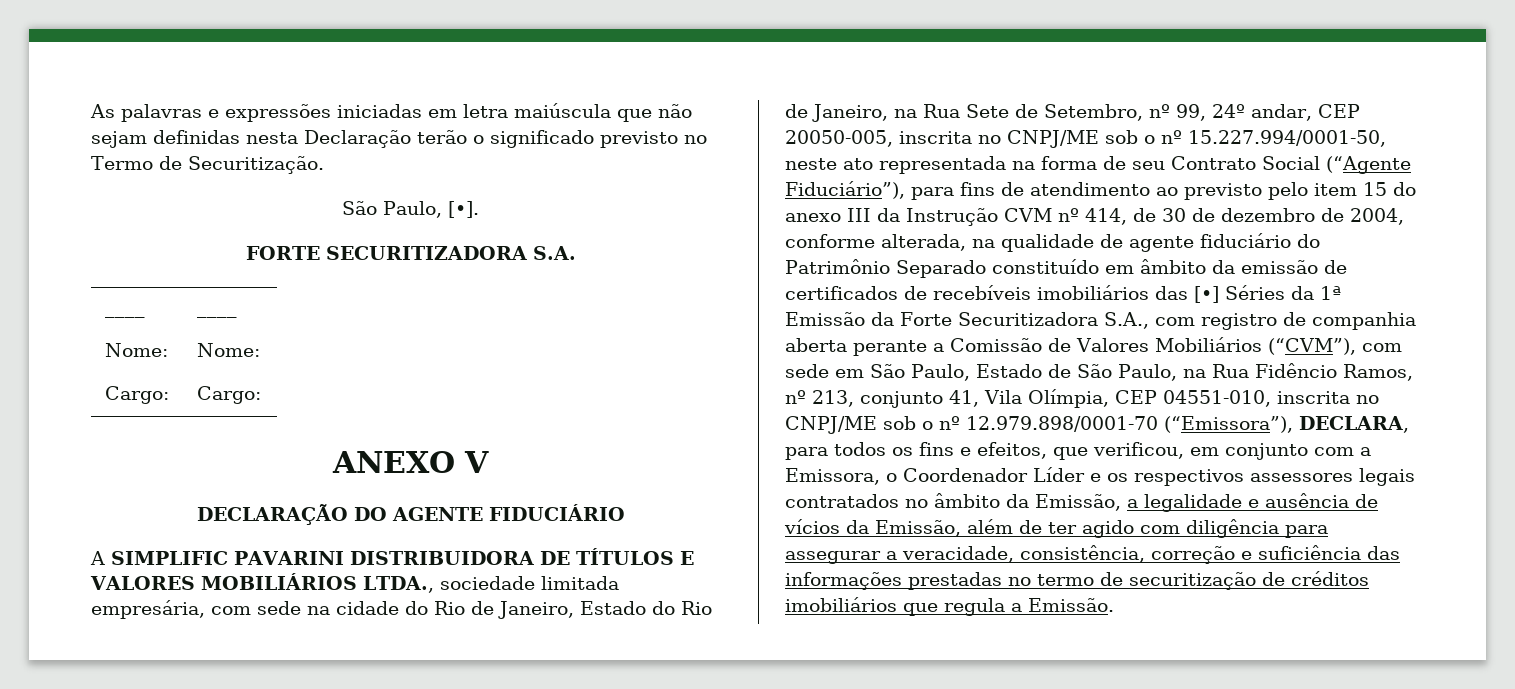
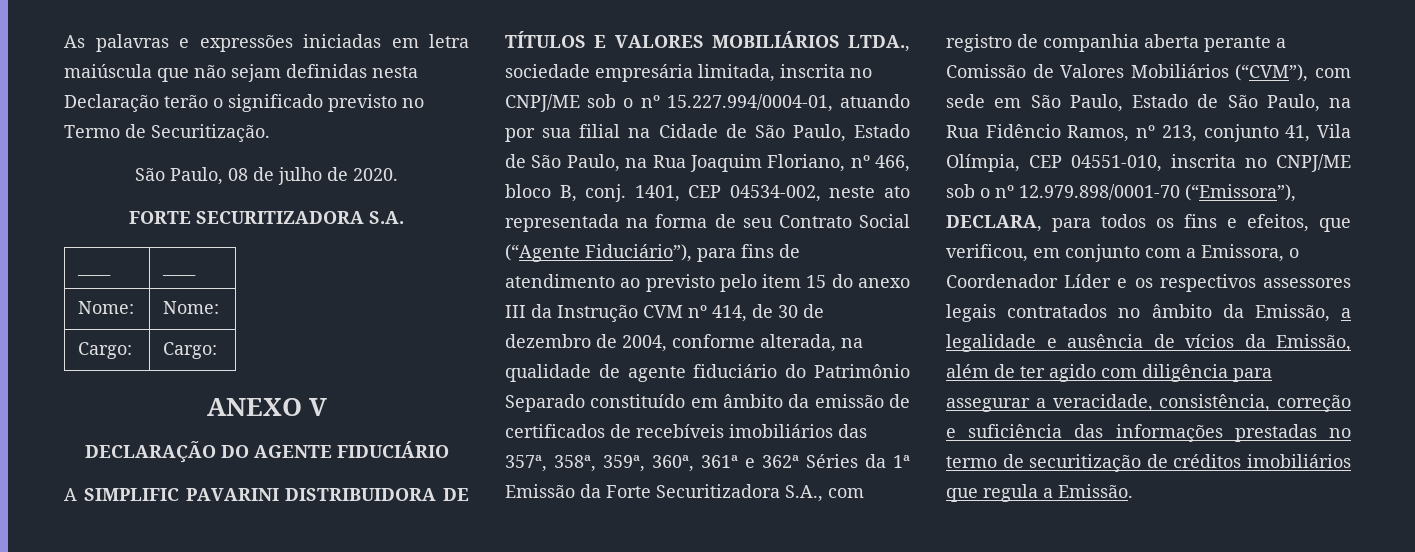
[447,201,479,218] [•]. -> [228,167,398,185] 08 de julho de 2020.
[540,576,619,590] [91,600,712,619] [785,104,1360,122] [785,130,1386,148] limitada empresária, com sede na cidade do Rio de Janeiro, Estado do Rio de Janeiro, na Rua Sete de Setembro, nº 99, 24º andar, CEP 20050-005, inscrita no CNPJ/ME sob o nº 15.227.994/0001-50, -> [595,64,872,82] [505,94,910,112] [505,124,910,142] [505,154,910,172] [505,184,821,202] empresária limitada, inscrita no CNPJ/ME sob o nº 15.227.994/0004-01, atuando por sua filial na Cidade de São Paulo, Estado de São Paulo, na Rua Joaquim Floriano, nº 466, bloco B, conj. 1401, CEP 04534-002,
[1194,286,1219,303] [•] -> [505,455,799,472] 357ª, 358ª, 359ª, 360ª, 361ª e 362ª

